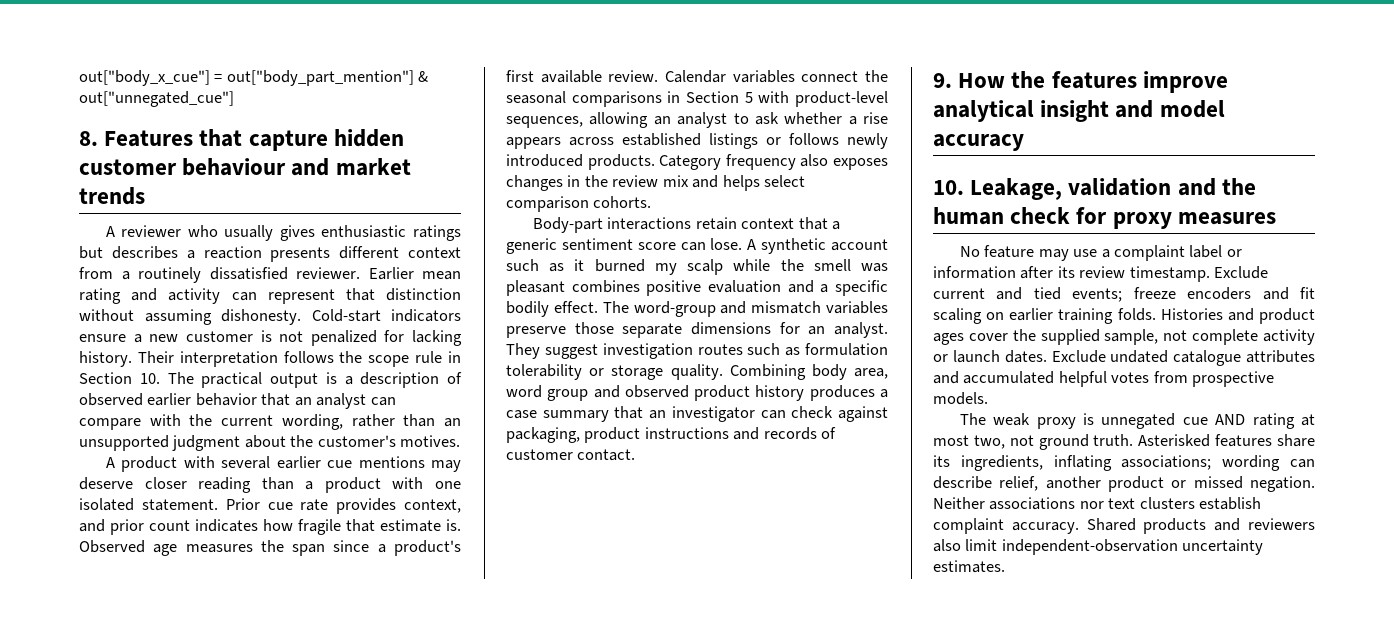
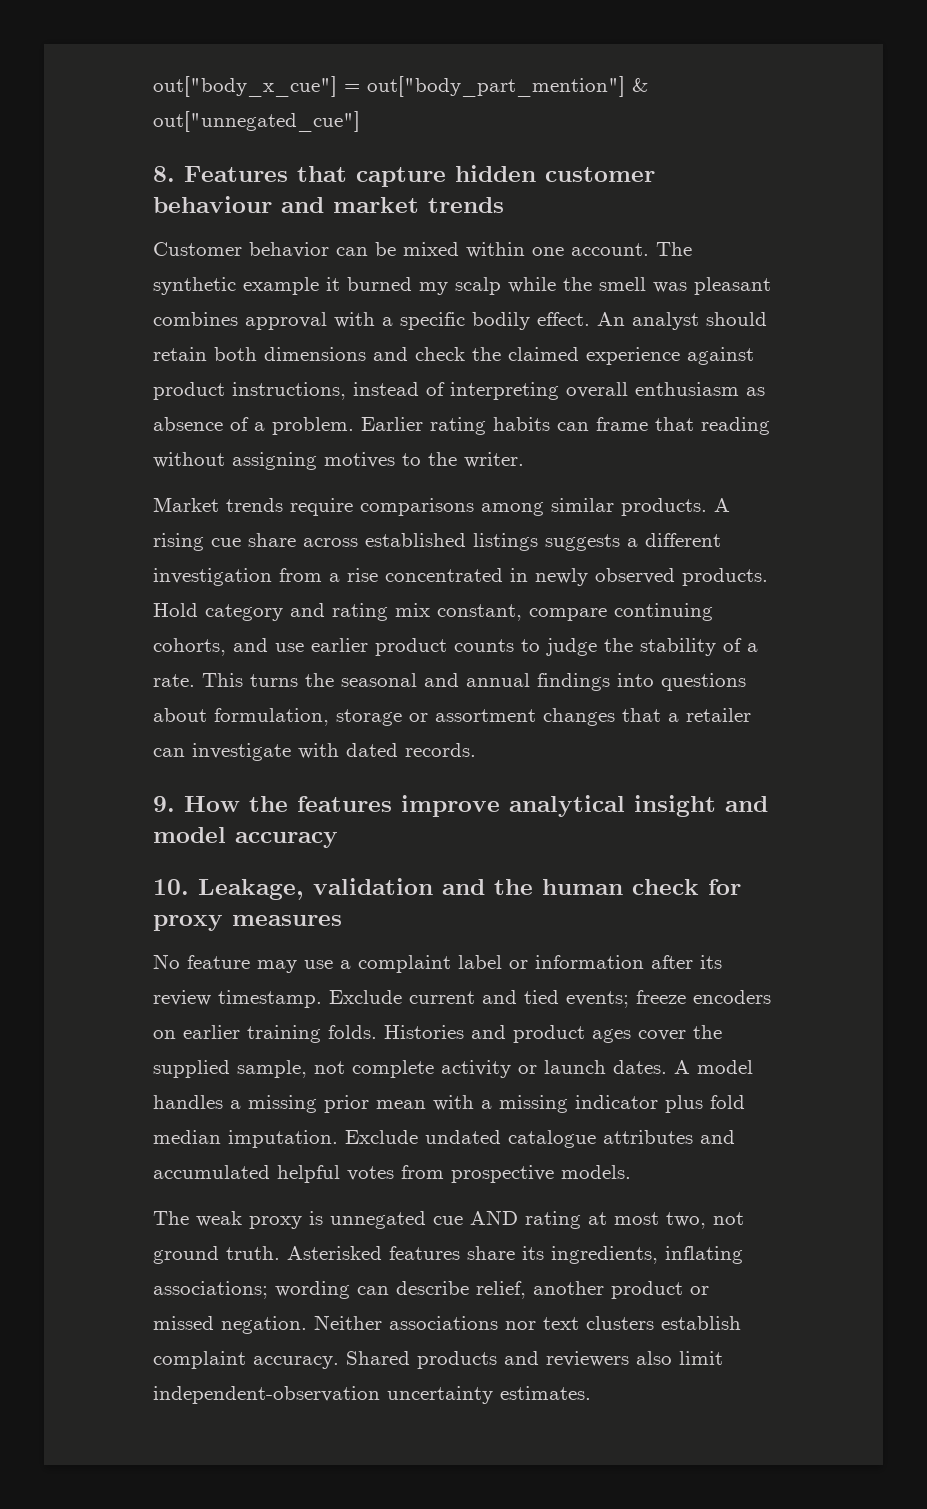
[105,225,461,241] [79,246,461,262] [79,267,461,283] [79,288,461,304] [79,309,461,325] [79,330,462,346] [79,351,461,367] [79,372,462,388] [79,393,396,409] [79,414,462,430] [79,435,461,451] [105,456,461,472] [79,477,461,493] [79,498,461,514] [79,519,461,535] [79,540,461,556] [506,70,888,83] [506,91,888,107] [506,112,888,128] [506,133,888,149] [506,154,888,170] [506,175,806,191] [506,196,652,212] [532,217,840,233] [506,238,888,254] [506,259,565,272] A reviewer who usually gives enthusiastic ratings but describes a reaction presents different context from a routinely dissatisfied reviewer. Earlier mean rating and activity can represent that distinction without assuming dishonesty. Cold-start indicators ensure a new customer is not penalized for lacking history. Their interpretation follows the scope rule in Section 10. The practical output is a description of observed earlier behavior that an analyst can compare with the current wording, rather than an unsupported judgment about the customer's motives. // A product with several earlier cue mentions may deserve closer reading than a product with one isolated statement. Prior cue rate provides context, and prior count indicates how fragile that estimate is. Observed age measures the span since a product's first available review. Calendar variables connect the seasonal comparisons in Section 5 with product-level sequences, allowing an analyst to ask whether a rise appears across established listings or follows newly introduced products. Category frequency also exposes changes in the review mix and helps select comparison cohorts. // Body-part interactions retain context that a generic sentiment score can lose. A synthetic account such as -> [153,242,692,258] [153,277,319,295] Customer behavior can be mixed within one account. The synthetic example
[646,280,814,296] positive evaluation and -> [245,312,375,330] approval with
[602,301,888,317] [506,322,888,338] [506,343,888,359] [506,364,888,380] [506,385,888,401] [506,406,888,422] [506,427,837,443] [506,449,636,461] The word-group and mismatch variables preserve those separate dimensions for an analyst. They suggest investigation routes such as formulation tolerability or storage quality. Combining body area, word group and observed product history produces a case summary that an investigator can check against packaging, product instructions and records of customer contact. -> [597,312,767,330] [153,347,754,365] [153,382,765,400] [153,417,770,435] [153,452,524,470] [153,497,730,516] [153,533,721,551] [153,568,768,586] [153,603,713,621] [153,638,758,656] [153,673,746,691] [153,708,751,726] [153,743,476,761] An analyst should retain both dimensions and check the claimed experience against product instructions, instead of interpreting overall enthusiasm as absence of a problem. Earlier rating habits can frame that reading without assigning motives to the writer. // Market trends require comparisons among similar products. A rising cue share across established listings suggests a different investigation from a rise concentrated in newly observed products. Hold category and rating mix constant, compare continuing cohorts, and use earlier product counts to judge the stability of a rate. This turns the seasonal and annual findings into questions about formulation, storage or assortment changes that a retailer can investigate with dated records.
[1262,287,1315,300] [933,308,982,324] and fit scaling -> (771, 997) none
(1047, 356) none -> [674,1060,753,1074] [153,1095,745,1113] [153,1130,338,1148] A model handles a missing prior mean with a missing indicator plus fold median imputation.

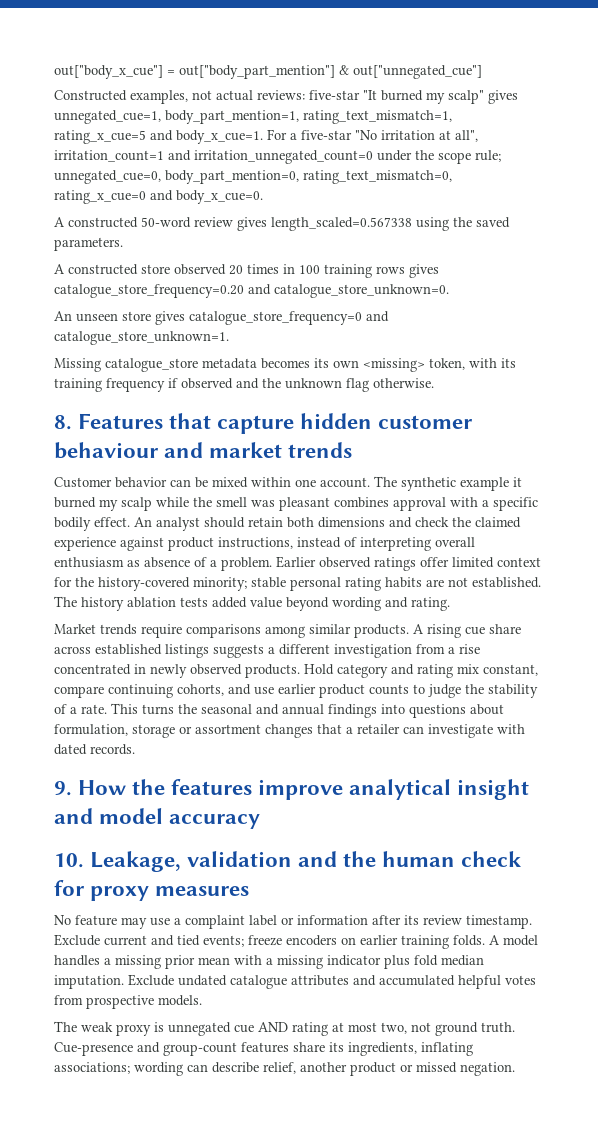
(360, 121) none -> [54,90,518,104] [54,110,452,124] [54,129,478,144] [54,150,501,164] [54,170,452,184] [54,190,263,204] [54,217,510,231] [54,237,123,251] [54,264,439,278] [54,284,449,298] [54,311,389,325] [54,331,229,345] [54,358,516,372] [54,378,434,392] // Constructed examples, not actual reviews: five-star "It burned my scalp" gives unnegated_cue=1, body_part_mention=1, rating_text_mismatch=1, rating_x_cue=5 and body_x_cue=1. For a five-star "No irritation at all", irritation_count=1 and irritation_unnegated_count=0 under the scope rule; unnegated_cue=0, body_part_mention=0, rating_text_mismatch=0, rating_x_cue=0 and body_x_cue=0. // A constructed 50-word review gives length_scaled=0.567338 using the saved parameters. // A constructed store observed 20 times in 100 training rows gives catalogue_store_frequency=0.20 and catalogue_store_unknown=0. // An unseen store gives catalogue_store_frequency=0 and catalogue_store_unknown=1. // Missing catalogue_store metadata becomes its own <missing> token, with its training frequency if observed and the unknown flag otherwise.
[430,417,770,435] [153,452,524,470] rating habits can frame that reading without assigning motives to the writer. -> [319,557,541,571] [54,577,541,591] [54,596,450,611] observed ratings offer limited context for the history-covered minority; stable personal rating habits are not established. The history ablation tests added value beyond wording and rating.
[384,1025,722,1043] [153,1060,667,1078] Histories and product ages cover the supplied sample, not complete activity or launch dates. -> (485, 940) none
[287,1246,382,1260] Asterisked -> [54,1042,237,1056] Cue-presence and group-count
[314,1315,741,1330] [153,1351,723,1369] [153,1386,591,1404] Neither associations nor text clusters establish complaint accuracy. Shared products and reviewers also limit independent-observation uncertainty estimates. -> (515, 1069) none

